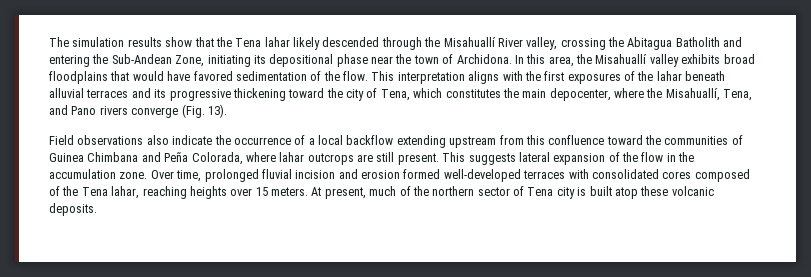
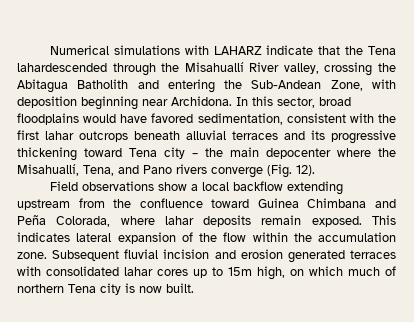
[49,37,380,50] The simulation results show that the Tena lahar likely descended -> [49,45,397,55] [17,63,107,72] Numerical simulations with LAHARZ indicate that the Tena lahardescended
[207,54,721,67] initiating its depositional phase near the town of Archidona. In this area, the Misahuallí valley exhibits -> [371,79,396,89] [17,96,315,110] with deposition beginning near Archidona. In this sector,
[110,71,130,81] that -> (79, 119) none
[235,71,682,84] sedimentation of the flow. This interpretation aligns with the first exposures of the lahar -> [197,113,397,125] [17,130,128,142] sedimentation, consistent with the first lahar outcrops
[326,88,501,101] the city of Tena, which constitutes -> [129,147,198,159] Tena city –
[549,88,611,101] depocenter, -> [266,148,331,159] depocenter
[207,104,227,118] 13). -> [296,165,315,176] 12).
[146,135,306,145] also indicate the occurrence of -> [157,182,187,191] show
[525,135,545,145] this -> [113,199,132,208] the
[645,135,743,145] the communities of -> (250, 203) none
[307,152,516,165] outcrops are still present. This suggests -> [203,215,396,227] [17,232,70,242] deposits remain exposed. This indicates
[666,153,676,162] in -> [252,232,288,242] within
[150,169,259,182] Over time, prolonged -> [52,250,120,261] Subsequent
[403,169,521,182] formed well-developed -> [287,250,345,263] generated
[662,169,750,182] [49,186,714,199] [49,203,97,216] cores composed of the Tena lahar, reaching heights over 15 meters. At present, much of the northern sector of Tena city is built atop these volcanic deposits. -> [124,266,396,280] [17,283,194,295] lahar cores up to 15m high, on which much of northern Tena city is now built.

